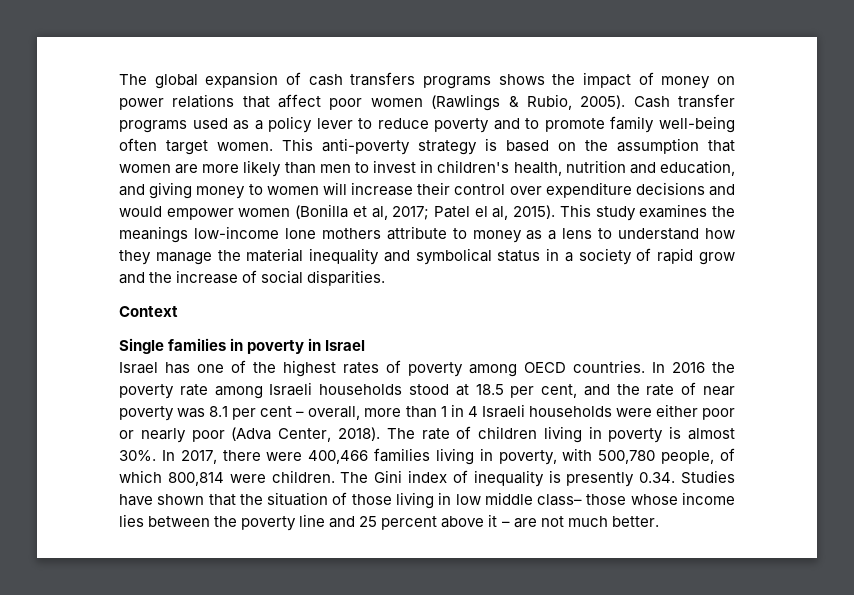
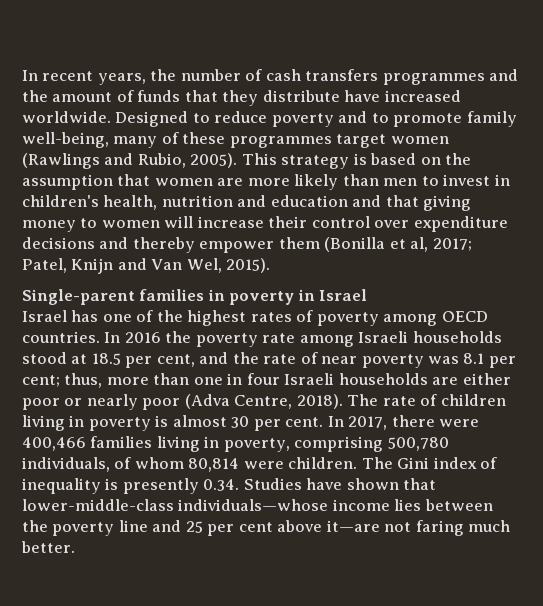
[119,72,735,89] [119,94,736,111] [119,116,353,133] The global expansion of cash transfers programs shows the impact of money on power relations that affect poor women (Rawlings & Rubio, 2005). Cash transfer programs used as a policy lever -> [22,69,519,85] [22,90,461,106] [22,111,189,127] In recent years, the number of cash transfers programmes and the amount of funds that they distribute have increased worldwide. Designed
[659,116,736,133] [119,138,410,155] well-being often target women. This anti-poverty -> [22,132,449,148] [22,153,277,169] well-being, many of these programmes target women (Rawlings and Rubio, 2005). This
[660,160,735,176] [119,184,145,196] education, and -> [270,195,419,207] education and that
[119,206,291,220] would empower women -> [132,237,320,253] thereby empower them
[434,204,735,221] [119,226,736,243] [119,248,735,265] [119,270,386,286] [119,306,178,317] [119,338,164,354] Patel el al, 2015). This study examines the meanings low-income lone mothers attribute to money as a lens to understand how they manage the material inequality and symbolical status in a society of rapid grow and the increase of social disparities. // Context // Single -> [22,258,271,274] [22,289,135,305] Patel, Knijn and Van Wel, 2015). // Single-parent
[260,404,652,420] cent – overall, more than 1 in 4 Israeli households were -> [22,373,459,388] cent; thus, more than one in four Israeli households are
[278,428,332,442] Center, -> [234,395,293,409] Centre,
[119,450,156,461] 30%. -> [231,416,324,431] 30 per cent.
[562,448,735,464] [119,470,224,486] with 500,780 people, of which 800,814 -> [294,436,449,452] [22,457,240,472] comprising 500,780 individuals, of whom 80,814
[239,492,678,509] the situation of those living in low middle class– those whose -> [22,499,329,511] lower-middle-class individuals—whose
[381,514,564,530] percent above it – are not -> [207,520,464,536] per cent above it—are not faring

